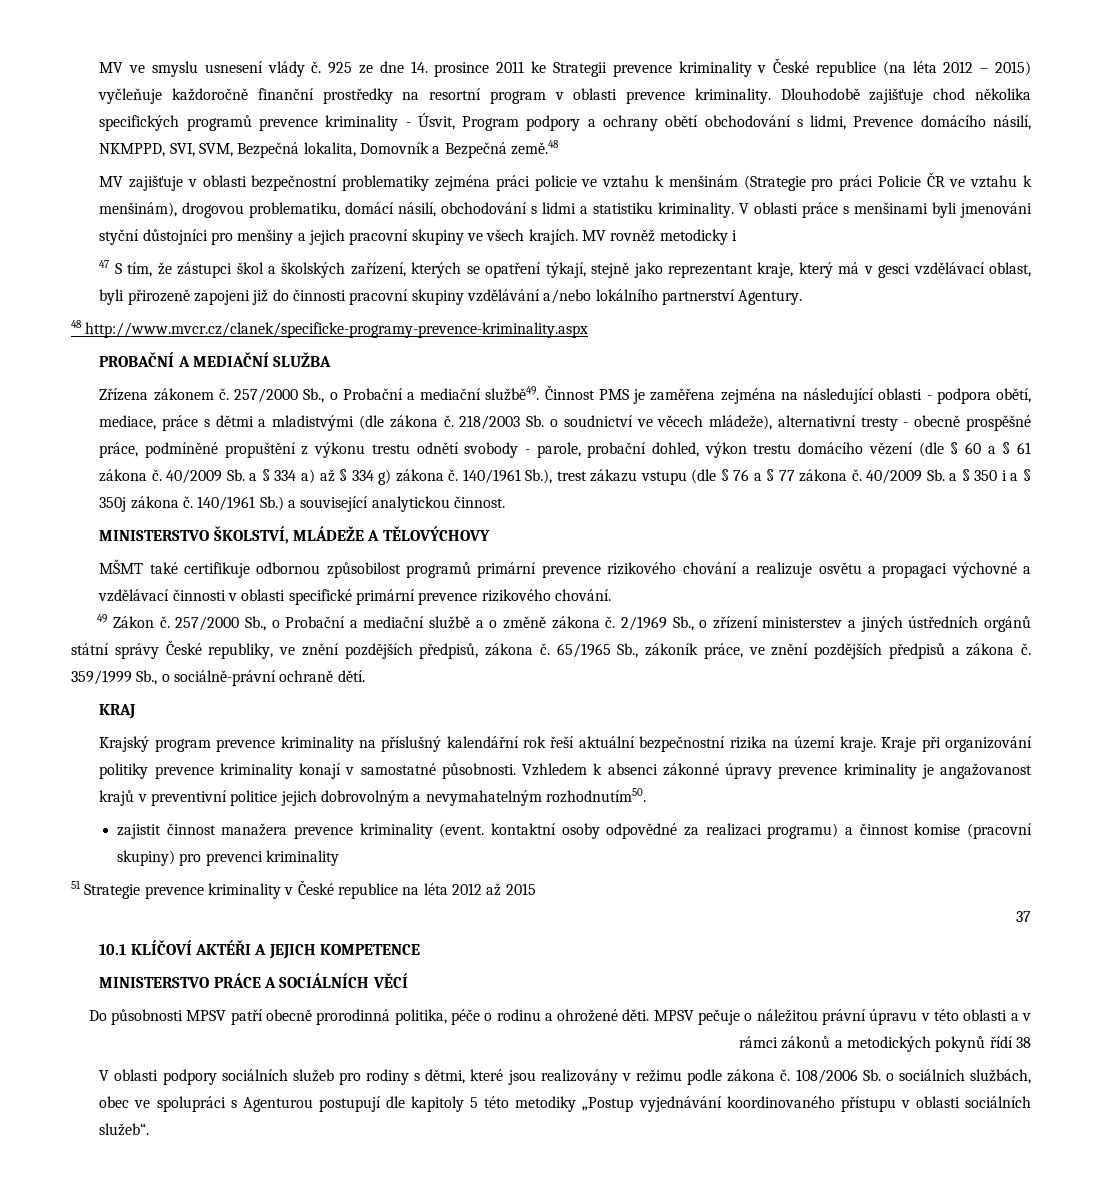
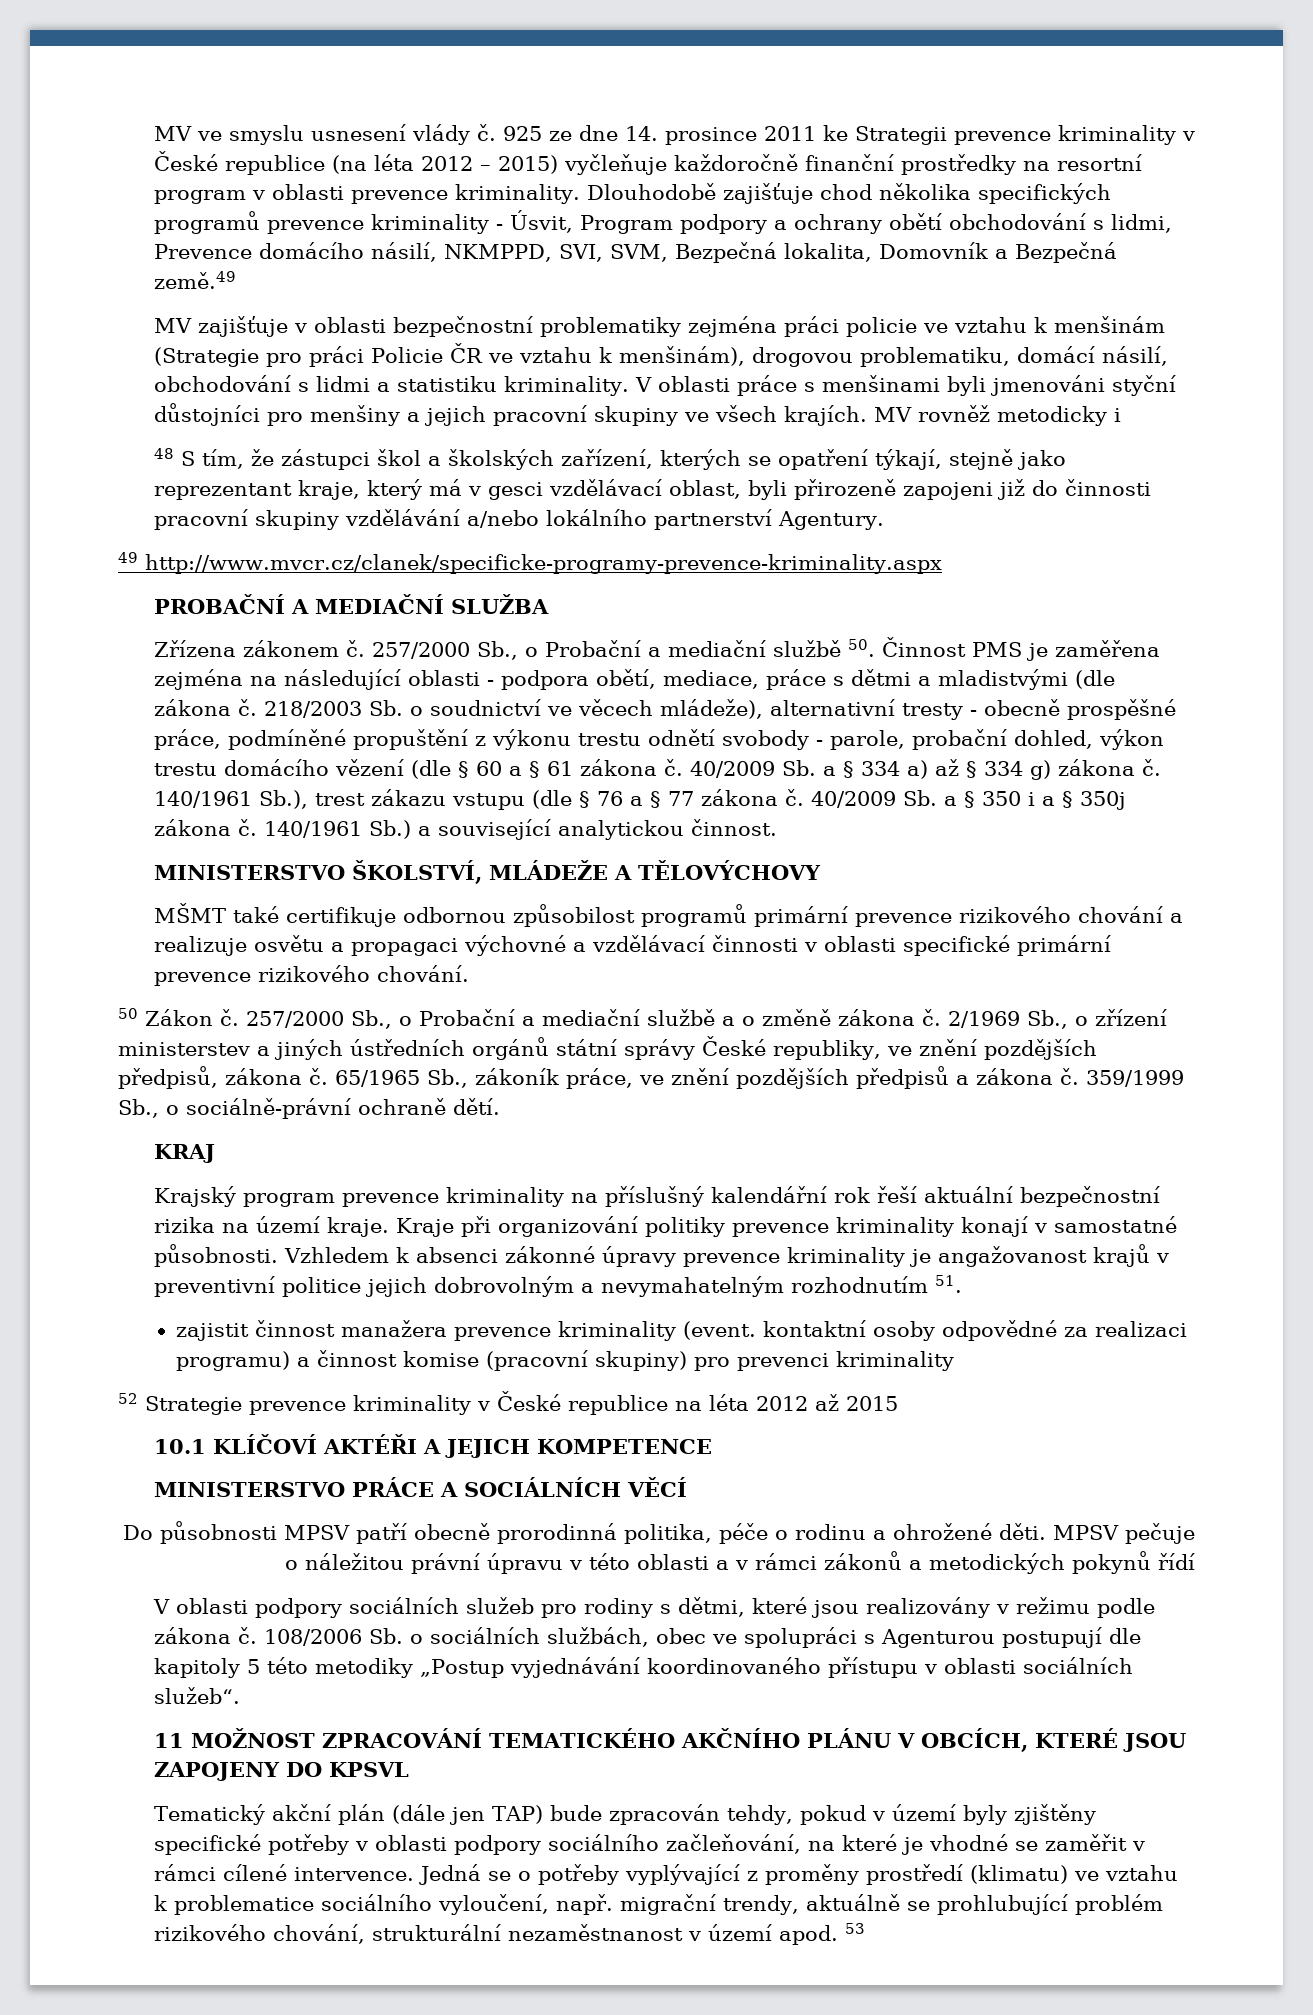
[510,140,559,155] země.48 -> [153,271,236,289] země.49
[99,260,110,268] 47 -> [153,448,174,459] 48
[71,320,82,328] 48 -> [118,552,138,563] 49
[485,386,540,401] službě49. -> [772,639,875,657] službě 50.
[97,614,108,623] 49 -> [118,1008,138,1019] 50
[545,788,646,803] rozhodnutím50. -> [790,1275,962,1293] rozhodnutím 51.
[71,880,81,889] 51 -> [118,1393,138,1404] 52
[1016,911,1031,922] // 37 -> (898, 1403) none
[1016,1037,1032,1048] 38 -> (1195, 1561) none
(150, 1129) none -> [153,1728,1186,1752] [153,1762,409,1781] [153,1804,1096,1825] [153,1834,1145,1855] [153,1864,1178,1885] [153,1894,1163,1915] [153,1923,865,1945] // 11 MOŽNOST ZPRACOVÁNÍ TEMATICKÉHO AKČNÍHO PLÁNU V OBCÍCH, KTERÉ JSOU ZAPOJENY DO KPSVL // Tematický akční plán (dále jen TAP) bude zpracován tehdy, pokud v území byly zjištěny specifické potřeby v oblasti podpory sociálního začleňování, na které je vhodné se zaměřit v rámci cílené intervence. Jedná se o potřeby vyplývající z proměny prostředí (klimatu) ve vztahu k problematice sociálního vyloučení, např. migrační trendy, aktuálně se prohlubující problém rizikového chování, strukturální nezaměstnanost v území apod. 53

